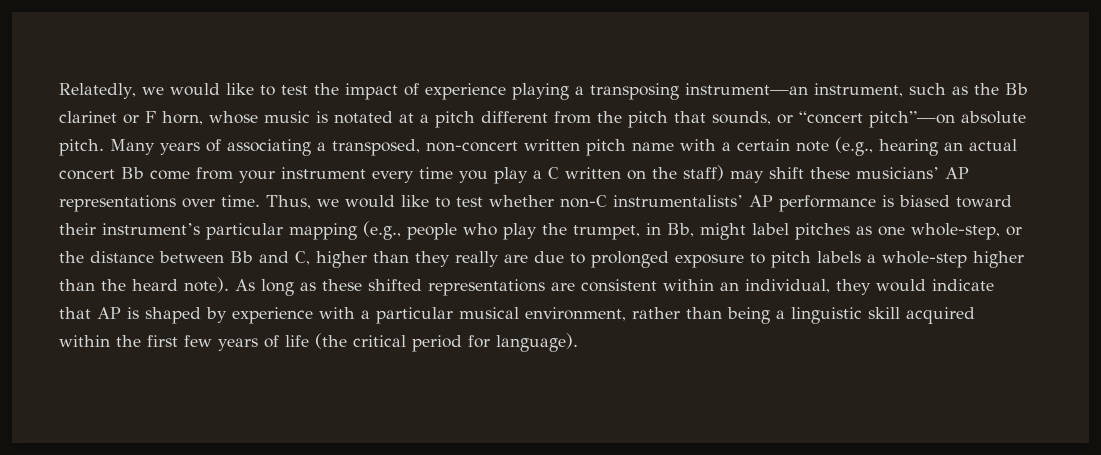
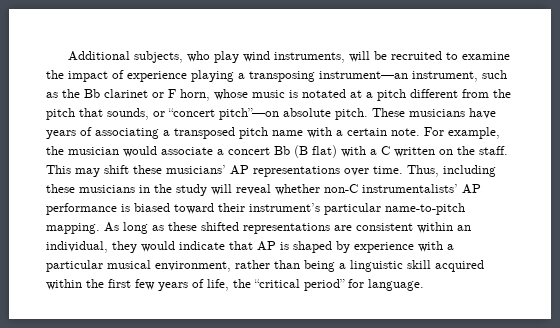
[59,83,308,99] Relatedly, we would like to test -> [68,51,511,63] Additional subjects, who play wind instruments, will be recruited to examine
[110,139,155,155] Many -> [372,108,496,119] These musicians have
[332,139,580,156] transposed, non-concert written -> [174,127,235,139] transposed
[796,137,1017,156] [59,167,528,184] note (e.g., hearing an actual concert Bb come from your instrument every time you play -> [391,127,500,139] [46,145,366,158] note. For example, the musician would associate a concert Bb (B flat) with
[683,165,724,181] staff) -> [479,146,508,155] [46,165,71,174] staff. This
[317,195,483,208] we would like to test -> [443,165,496,177] [46,184,271,196] including these musicians in the study will reveal
[289,221,1022,240] [59,251,1024,268] [59,277,229,293] mapping (e.g., people who play the trumpet, in Bb, might label pitches as one whole-step, or the distance between Bb and C, higher than they really are due to prolonged exposure to pitch labels a whole-step higher than the heard note). -> [385,203,465,215] [46,223,100,234] name-to-pitch mapping.
[285,333,578,352] life (the critical period for language). -> [207,279,424,291] life, the “critical period” for language.

